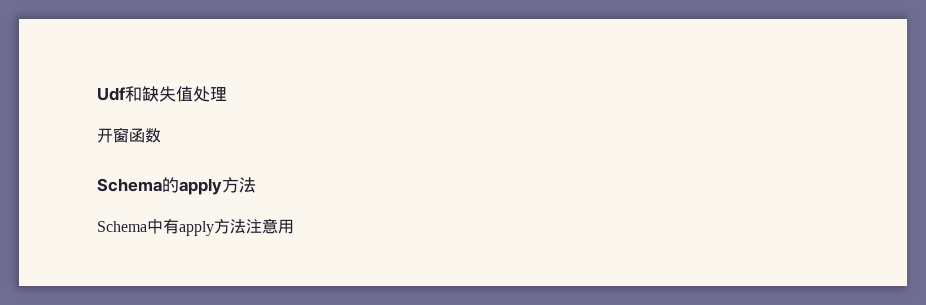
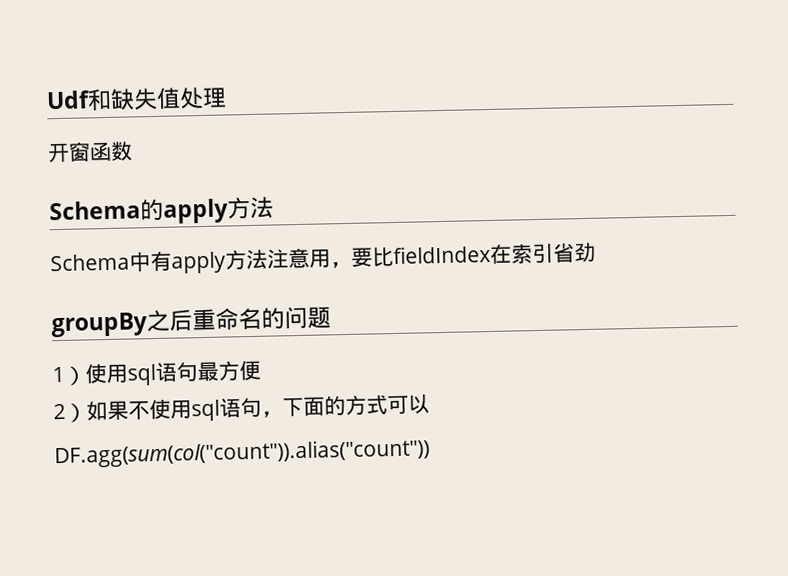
(294, 226) none -> [330,242,596,269] [51,306,331,338] [52,360,261,386] [53,394,430,423] [54,438,430,469] ，要比fieldIndex在索引省劲 // groupBy之后重命名的问题 // 1）使用sql语句最方便 // 2）如果不使用sql语句，下面的方式可以 // DF.agg(sum(col("count")).alias("count"))

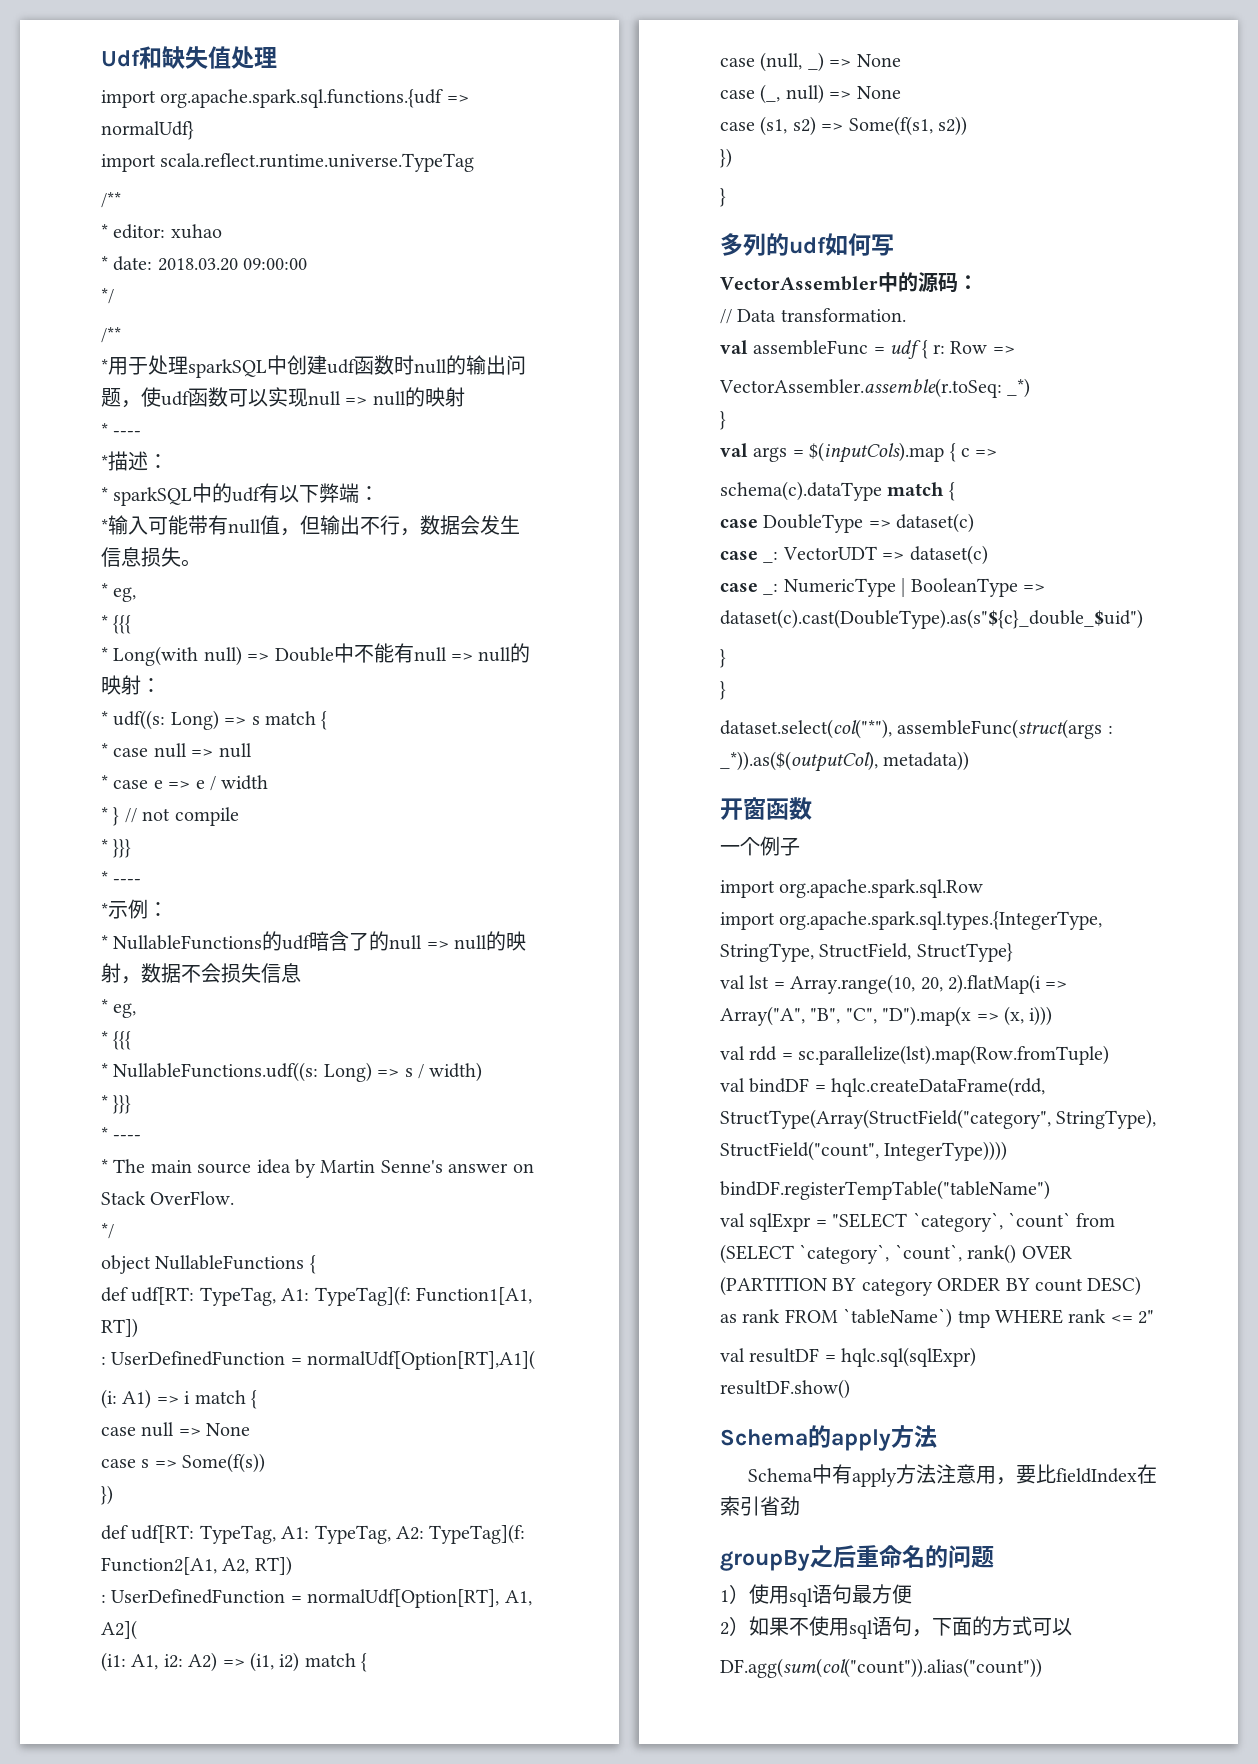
[47,141,133,164] 开窗函数 -> [101,89,469,108] [101,121,194,140] [101,153,475,172] [101,192,121,208] [101,224,222,239] [101,256,308,271] [101,288,114,304] [101,327,121,343] [101,355,526,378] [101,387,465,408] [101,423,142,437] [101,451,168,471] [101,483,380,506] [101,515,520,536] [101,547,201,567] [101,583,137,602] [101,615,132,634] [101,643,531,666] [101,675,161,695] [101,710,328,730] [101,743,252,758] [101,775,269,791] [101,807,239,826] [101,839,132,858] [101,871,142,885] [101,899,168,919] [101,931,527,951] [101,963,301,984] [101,999,137,1018] [101,1031,132,1050] [101,1062,483,1082] [101,1095,132,1114] [101,1127,142,1141] [101,1159,534,1178] [101,1191,235,1205] [101,1223,114,1239] [101,1255,316,1274] [101,1286,532,1306] [101,1318,138,1338] [101,1350,536,1370] [101,1389,257,1409] [101,1422,251,1437] [101,1453,266,1473] [101,1485,113,1505] [101,1524,526,1544] [101,1556,292,1576] [101,1589,532,1608] [101,1620,137,1640] [101,1652,368,1672] [720,52,901,72] [720,84,901,104] [720,116,967,136] [720,148,732,168] [720,188,726,207] [720,233,894,256] [720,272,978,293] [720,308,906,324] [720,340,1015,359] [719,378,1031,398] [720,411,726,430] [720,442,998,463] [720,481,955,501] [720,513,975,533] [720,545,988,565] [720,578,1045,597] [720,609,1143,629] [720,649,726,668] [720,681,726,700] [720,719,1113,739] [720,751,970,772] [720,797,812,820] [720,836,800,856] [720,879,984,898] [720,911,1103,930] [720,943,1013,962] [720,974,1068,994] [720,1006,1053,1026] [720,1045,1110,1065] [720,1077,1046,1097] [720,1109,1157,1129] [720,1141,1008,1161] [720,1180,1050,1200] [720,1212,1116,1232] [720,1244,1072,1264] [720,1276,1142,1296] [720,1308,1155,1328] [720,1347,977,1367] [720,1379,850,1399] import org.apache.spark.sql.functions.{udf => normalUdf} // import scala.reflect.runtime.universe.TypeTag // /** // * editor: xuhao // * date: 2018.03.20 09:00:00 // */ // /** // *用于处理sparkSQL中创建udf函数时null的输出问题，使udf函数可以实现null => null的映射 // * ---- // *描述： // * sparkSQL中的udf有以下弊端： // *输入可能带有null值，但输出不行，数据会发生信息损失。 // * eg, // * {{{ // * Long(with null) => Double中不能有null => null的映射： // * udf((s: Long) => s match { // * case null => null // * case e => e / width // * } // not compile // * }}} // * ---- // *示例： // * NullableFunctions的udf暗含了的null => null的映射，数据不会损失信息 // * eg, // * {{{ // * NullableFunctions.udf((s: Long) => s / width) // * }}} // * ---- // * The main source idea by Martin Senne's answer on Stack OverFlow. // */ // object NullableFunctions { // def udf[RT: TypeTag, A1: TypeTag](f: Function1[A1, RT]) // : UserDefinedFunction = normalUdf[Option[RT],A1]( // (i: A1) => i match { // case null => None // case s => Some(f(s)) // }) // def udf[RT: TypeTag, A1: TypeTag, A2: TypeTag](f: Function2[A1, A2, RT]) // : UserDefinedFunction = normalUdf[Option[RT], A1, A2]( // (i1: A1, i2: A2) => (i1, i2) match { // case (null, _) => None // case (_, null) => None // case (s1, s2) => Some(f(s1, s2)) // }) // } // 多列的udf如何写 // VectorAssembler中的源码： // // Data transformation. // val assembleFunc = udf { r: Row => // VectorAssembler.assemble(r.toSeq: _*) // } // val args = $(inputCols).map { c => // schema(c).dataType match { // case DoubleType => dataset(c) // case _: VectorUDT => dataset(c) // case _: NumericType | BooleanType => dataset(c).cast(DoubleType).as(s"${c}_double_$uid") // } // } // dataset.select(col("*"), assembleFunc(struct(args : _*)).as($(outputCol), metadata)) // 开窗函数 // 一个例子 // import org.apache.spark.sql.Row // import org.apache.spark.sql.types.{IntegerType, StringType, StructField, StructType} // val lst = Array.range(10, 20, 2).flatMap(i => Array("A", "B", "C", "D").map(x => (x, i))) // val rdd = sc.parallelize(lst).map(Row.fromTuple) // val bindDF = hqlc.createDataFrame(rdd, StructType(Array(StructField("category", StringType), StructField("count", IntegerType)))) // bindDF.registerTempTable("tableName") // val sqlExpr = "SELECT `category`, `count` from (SELECT `category`, `count`, rank() OVER (PARTITION BY category ORDER BY count DESC) as rank FROM `tableName`) tmp WHERE rank <= 2" // val resultDF = hqlc.sql(sqlExpr) // resultDF.show()

